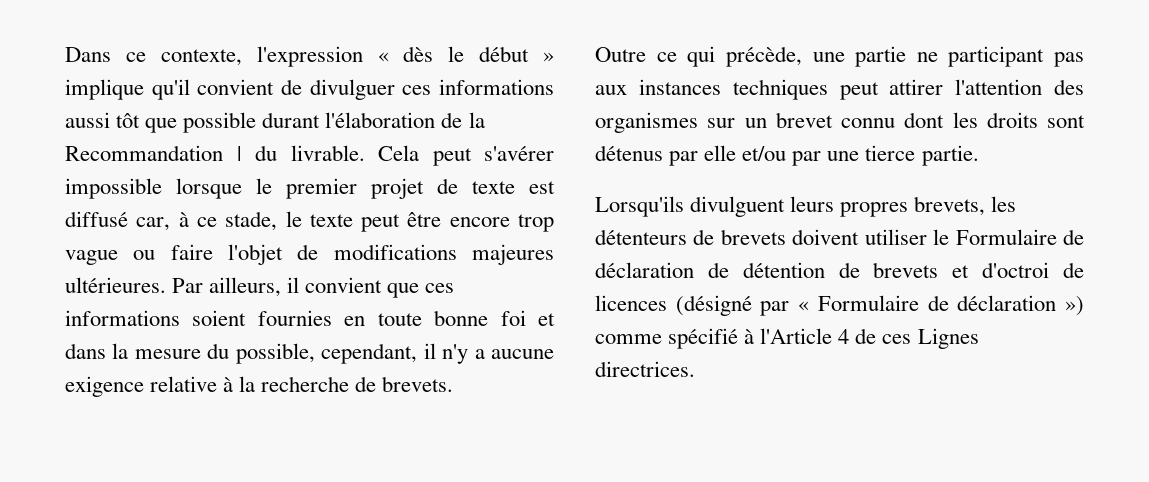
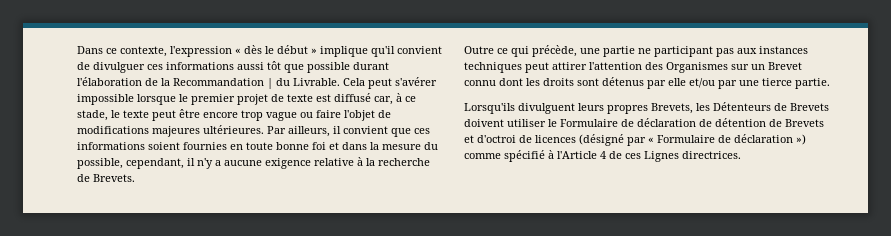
[290,145,365,161] livrable. -> [293,78,340,86] Livrable.
[382,376,454,392] brevets. -> [93,174,135,182] Brevets.
[595,112,698,133] organismes -> [666,62,728,73] Organismes
[775,112,833,128] brevet -> [768,62,802,70] Brevet
[914,196,1017,216] [595,229,786,245] brevets, les détenteurs de brevets -> [651,102,829,114] Brevets, les Détenteurs de Brevets
[873,262,939,278] brevets -> [785,119,824,127] Brevets

